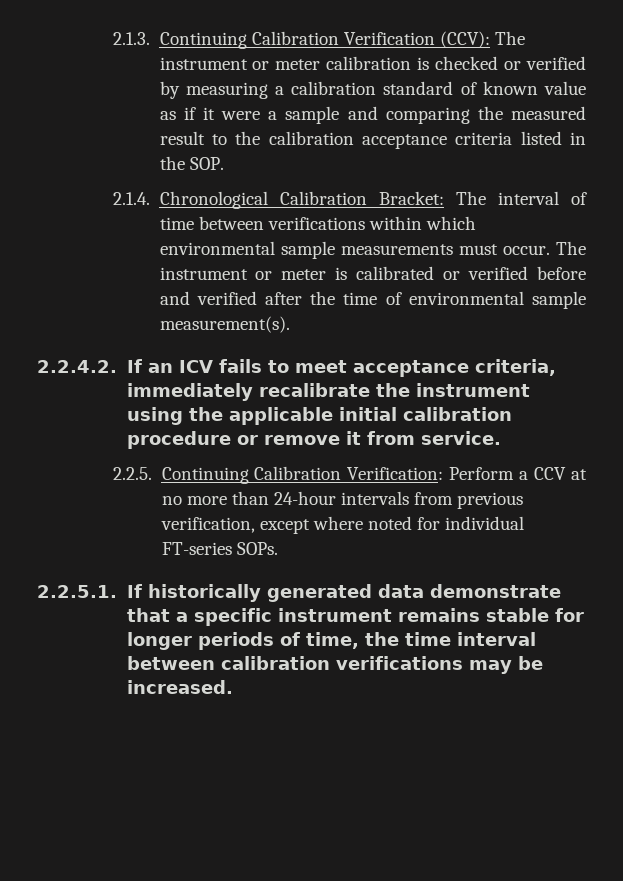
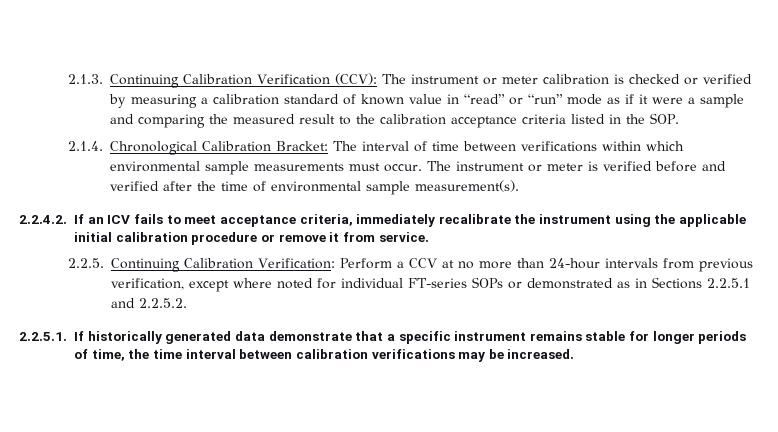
(586, 88) none -> [447,94,603,105] in “read” or “run” mode
[356,266,461,280] calibrated or -> (599, 166) none
[236,542,278,555] SOPs. -> [472,277,751,289] [111,298,188,308] SOPs or demonstrated as in Sections 2.2.5.1 and 2.2.5.2.

